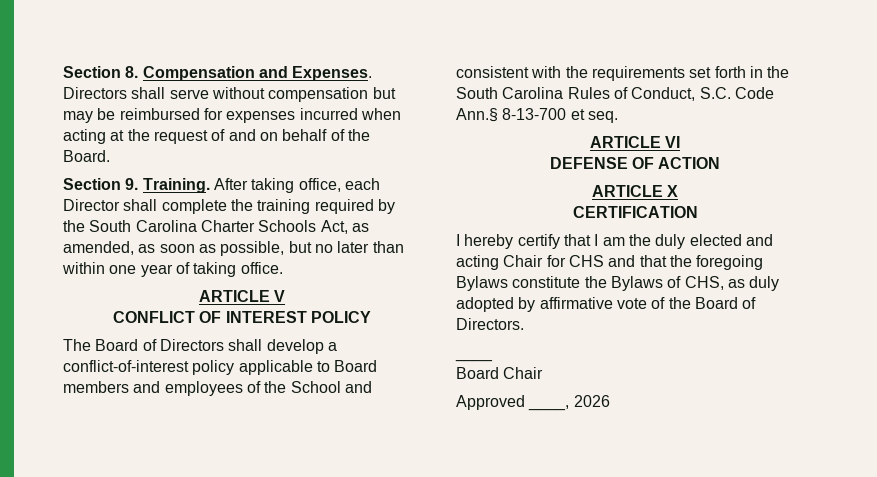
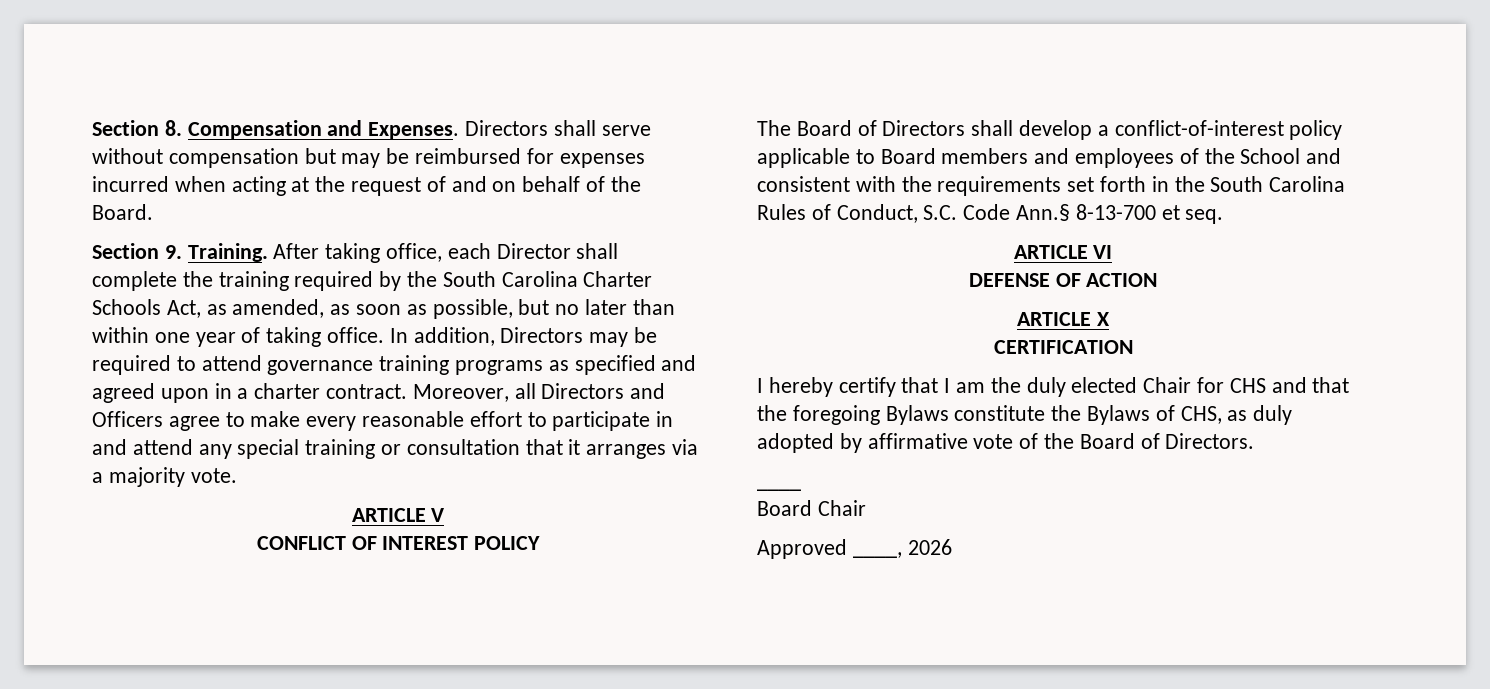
(283, 268) none -> [389,327,658,347] [92,355,697,375] [92,383,666,403] [92,411,674,431] [92,439,699,459] [92,467,237,487] In addition, Directors may be required to attend governance training programs as specified and agreed upon in a charter contract. Moreover, all Directors and Officers agree to make every reasonable effort to participate in and attend any special training or consultation that it arranges via a majority vote.
[745,234,773,246] [456,255,499,270] and acting -> (1138, 385) none

